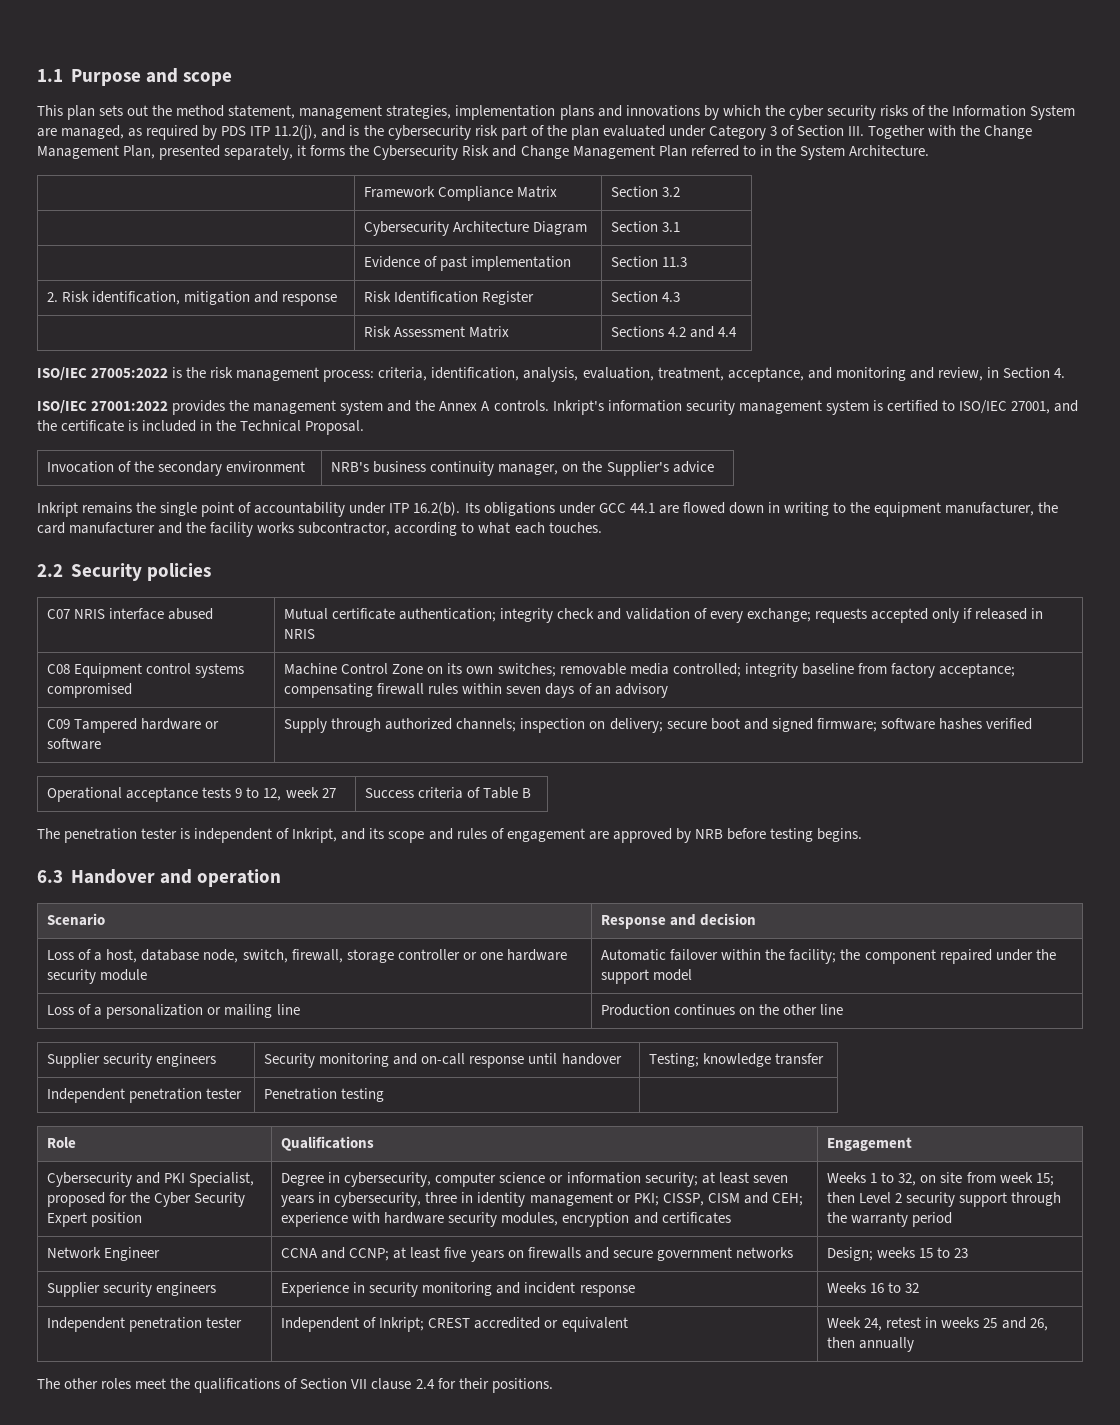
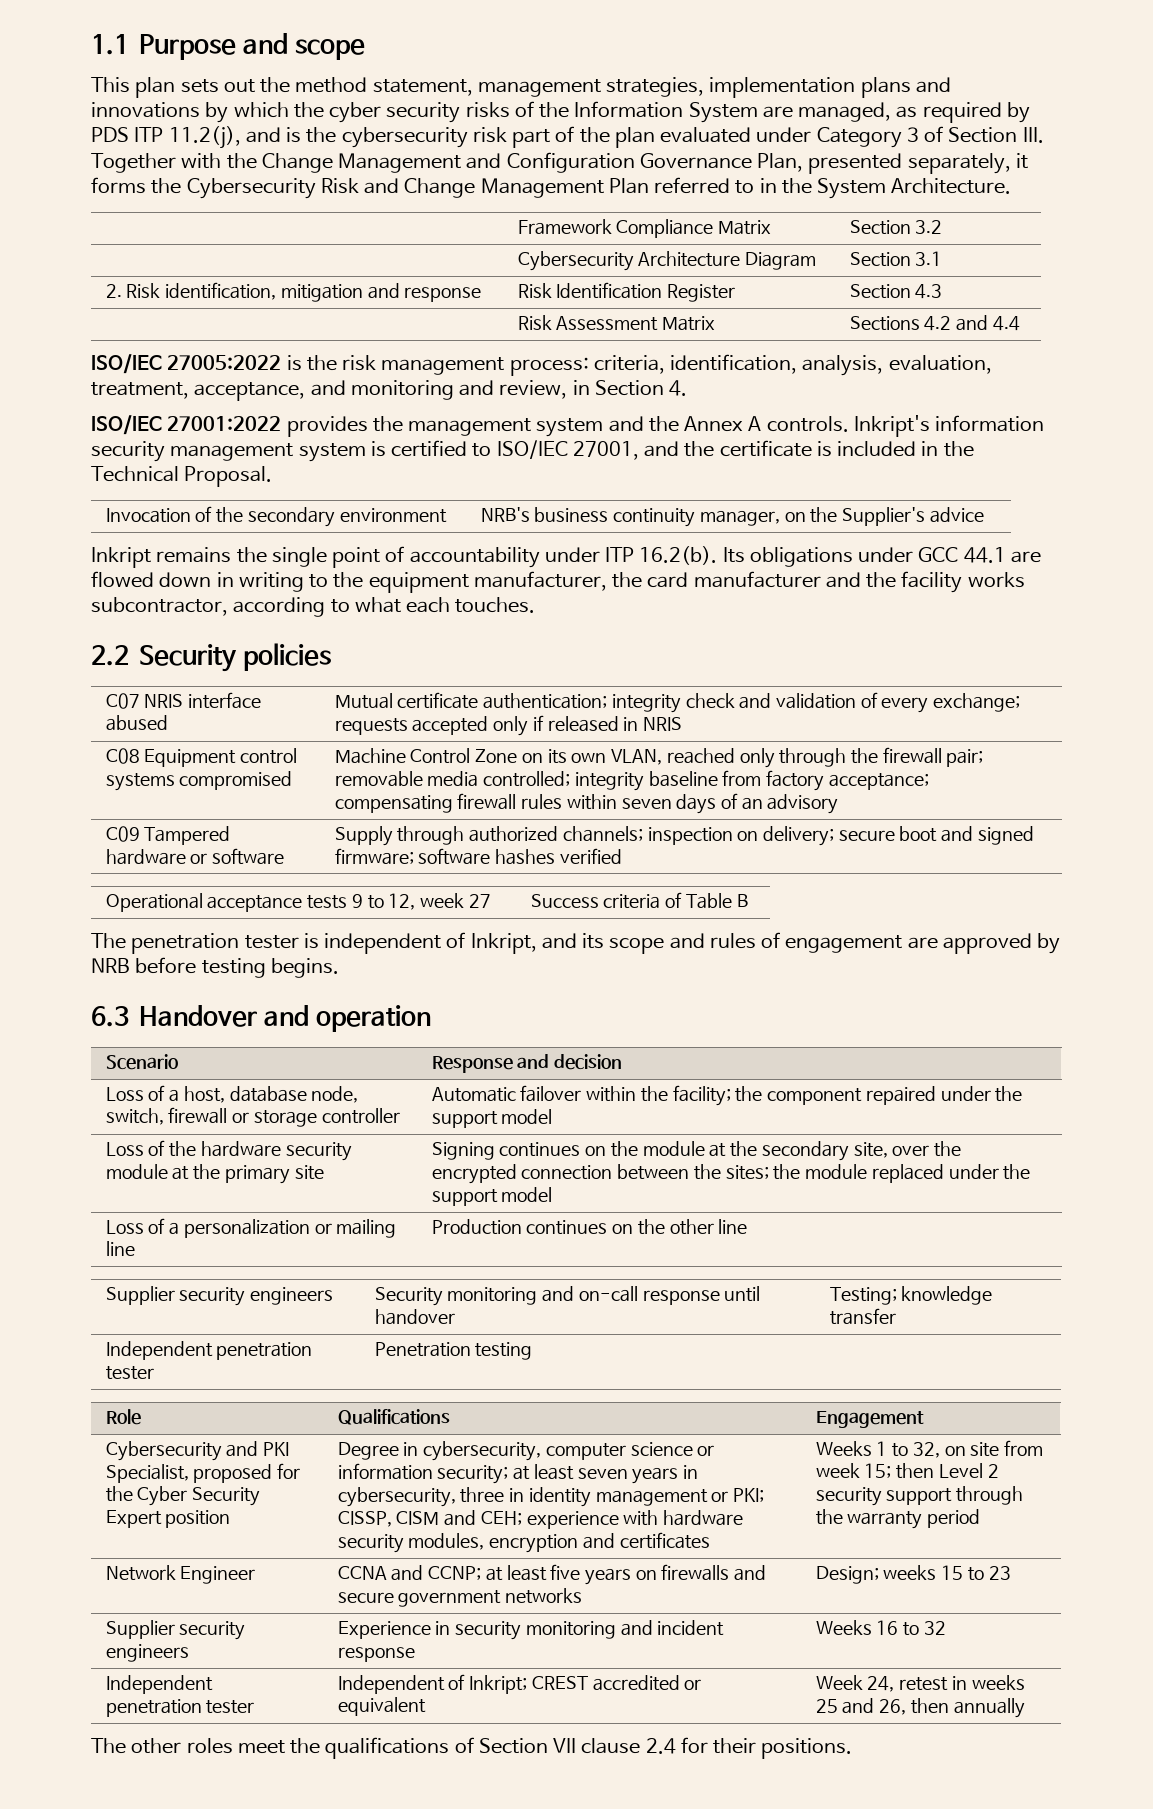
(119, 152) none -> [466,152,752,173] and Configuration Governance
[364,256,572,271] [611,256,688,267] // | Evidence of past implementation | Section 11.3 -> (943, 258) none
[497,663,556,677] switches; -> [611,747,984,768] VLAN, reached only through the firewall pair;
[291,949,343,963] firewall, -> [168,1107,250,1124] firewall or
[462,949,567,961] [47,969,148,984] or one hardware security module -> (400, 1116) none
(693, 975) none -> [105,1140,352,1161] [105,1164,324,1184] [431,1141,961,1161] [431,1164,1031,1184] [431,1187,553,1206] // Loss of the hardware security module at the primary site | Signing continues on the module at the secondary site, over the encrypted connection between the sites; the module replaced under the support model

